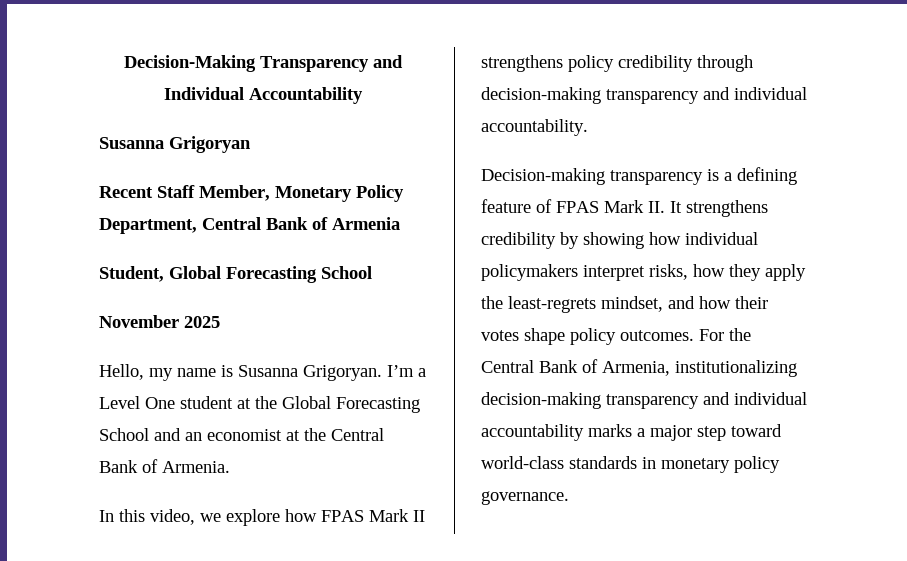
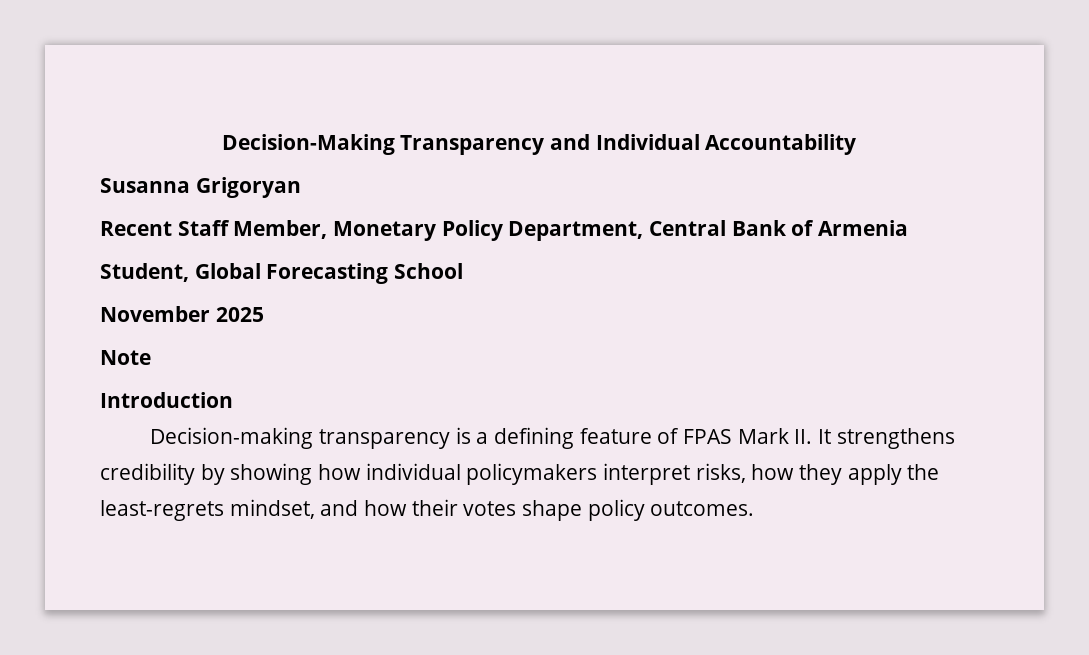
[99,364,426,381] [99,396,420,413] [99,428,384,441] [99,459,230,473] [99,509,425,526] [481,55,753,72] [481,87,807,104] [481,119,588,136] Hello, my name is Susanna Grigoryan. I’m a Level One student at the Global Forecasting School and an economist at the Central Bank of Armenia. // In this video, we explore how FPAS Mark II strengthens policy credibility through decision-making transparency and individual accountability. -> [100,350,151,365] [100,392,233,408] Note // Introduction
[699,328,751,341] [481,359,797,377] [481,392,807,409] [481,424,782,441] [481,456,780,473] [481,491,569,505] For the Central Bank of Armenia, institutionalizing decision-making transparency and individual accountability marks a major step toward world-class standards in monetary policy governance. -> (755, 508) none

